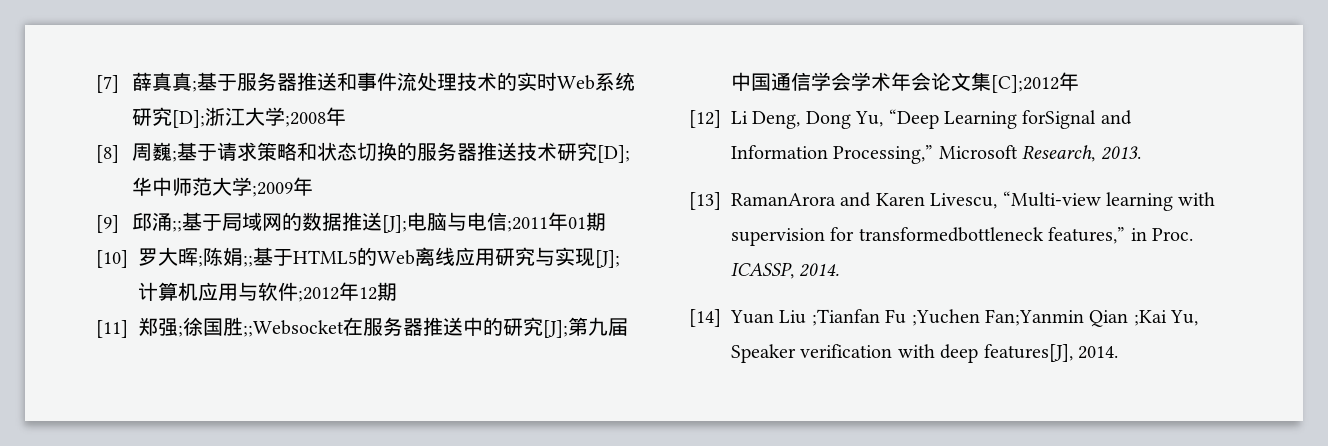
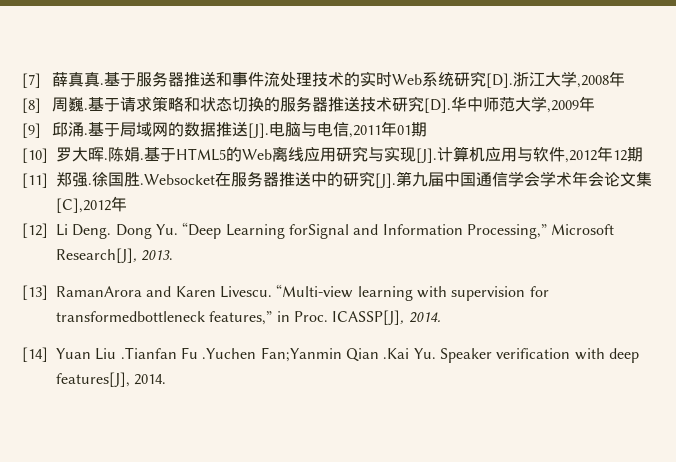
[192,80,198,92] ; -> [99,83,104,85] .
[172,110,206,128] [D]; -> [485,73,513,88] [D].
[285,112,327,127] ;2008 -> [576,75,609,88] ,2008
[172,150,178,162] ; -> [83,108,88,110] .
[597,145,631,163] [D]; -> [423,98,451,113] [D].
[252,182,294,197] ;2009 -> [546,100,579,113] ,2009
[172,220,183,232] ;; -> [83,133,88,135] .
[382,215,408,233] [J]; -> [247,123,269,138] [J].
[507,217,549,232] ;2011 -> [348,125,381,138] ,2011
[198,247,253,267] ;陈娟;; -> [104,147,144,162] .陈娟.
[595,250,620,268] [J]; -> [416,148,437,163] [J].
[298,287,339,302] ;2012 -> [565,150,597,163] ,2012
[178,317,344,337] ;徐国胜;;Websocket -> [88,172,215,187] .徐国胜.Websocket
[543,320,568,338] [J]; -> [375,173,396,188] [J].
[991,75,1059,93] [C];2012 -> [56,198,111,213] [C],2012
[752,111,884,129] Deng, Dong Yu, -> [72,224,178,239] Deng. Dong Yu.
[1022,145,1096,162] Research, -> [56,248,137,263] Research[J],
[930,193,998,209] Livescu, -> [219,286,272,298] Livescu.
[731,262,794,279] ICASSP, -> [332,310,405,325] ICASSP[J],
[811,309,1199,327] ;Tianfan Fu ;Yuchen Fan;Yanmin Qian ;Kai Yu, -> [120,347,436,362] .Tianfan Fu .Yuchen Fan;Yanmin Qian .Kai Yu.

